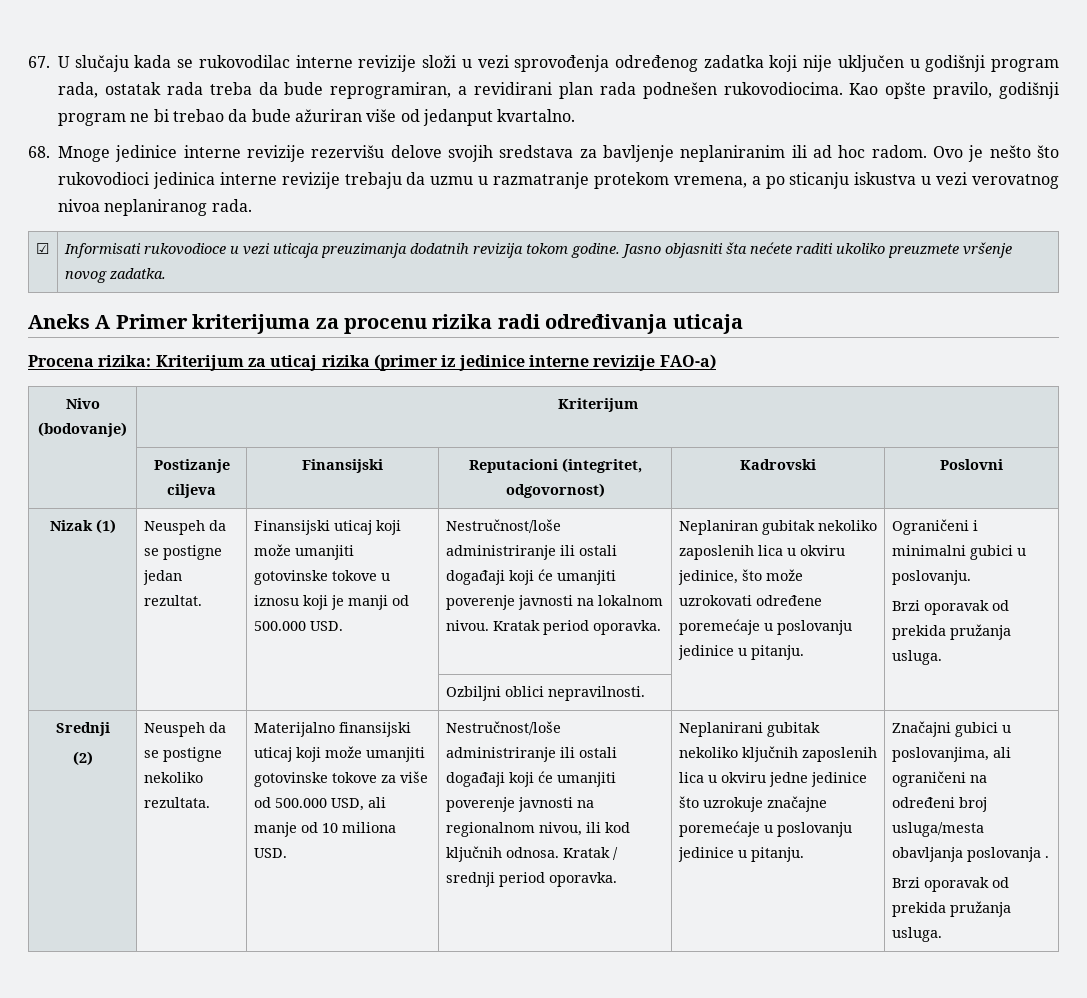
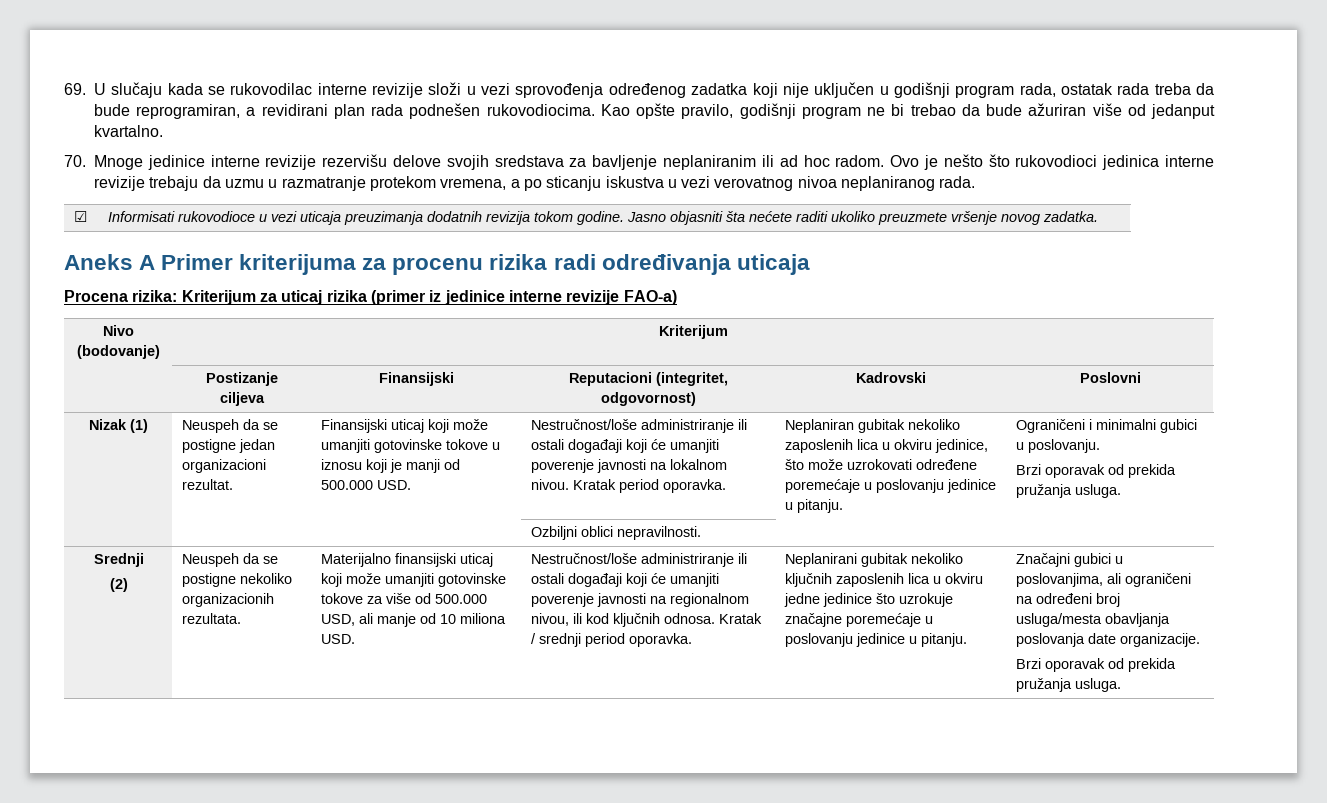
[28,56,50,68] 67. -> [64,83,86,95] 69.
[28,146,50,158] 68. -> [64,155,86,167] 70.
(182, 577) none -> [182,459,267,473] organizacioni
(203, 777) none -> [182,593,275,607] organizacionih
[1044,856,1049,858] . -> [1088,633,1201,647] date organizacije.

